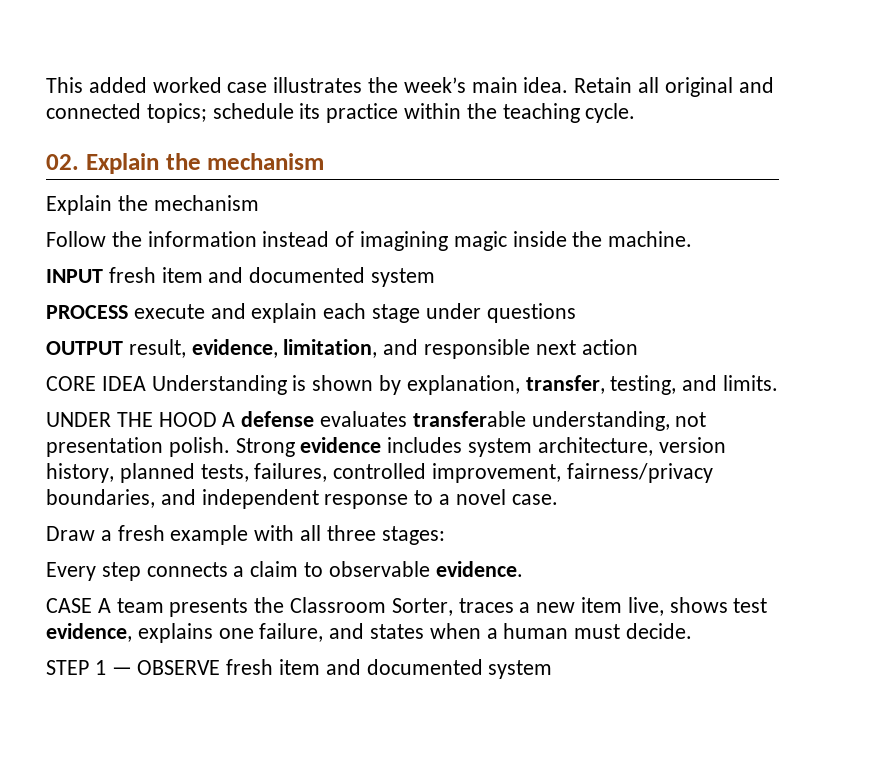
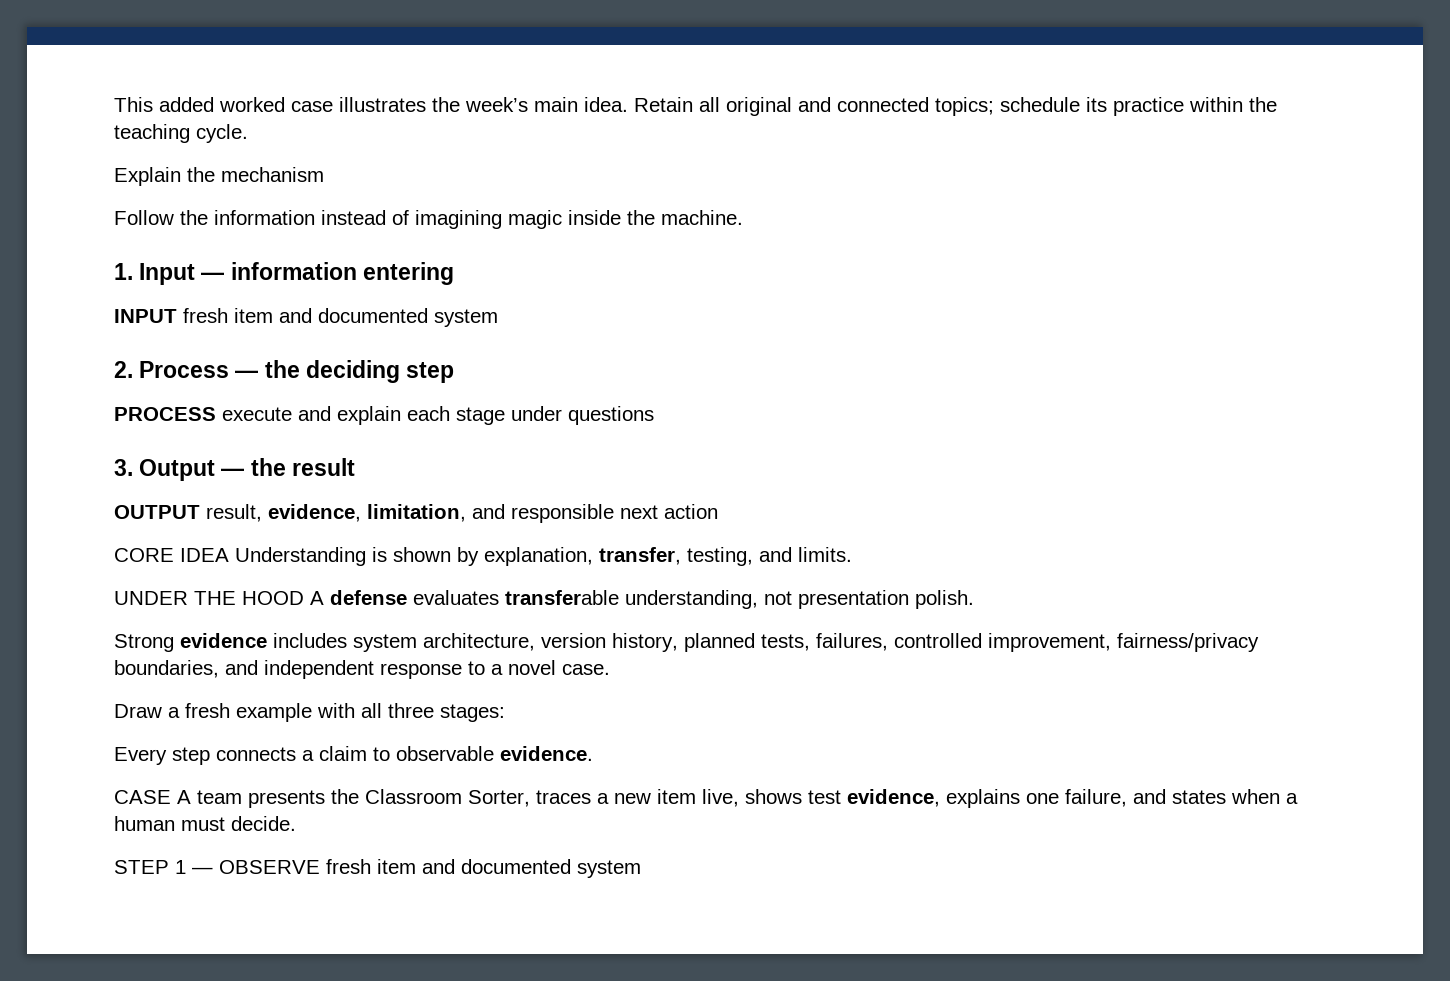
[46,153,325,174] // 02. Explain the mechanism -> (248, 133) none
(693, 239) none -> [114,262,454,285] // 1. Input — information entering
(436, 277) none -> [114,360,455,383] // 2. Process — the deciding step
(576, 313) none -> [114,458,355,481] // 3. Output — the result
(230, 447) none -> (974, 599) //

